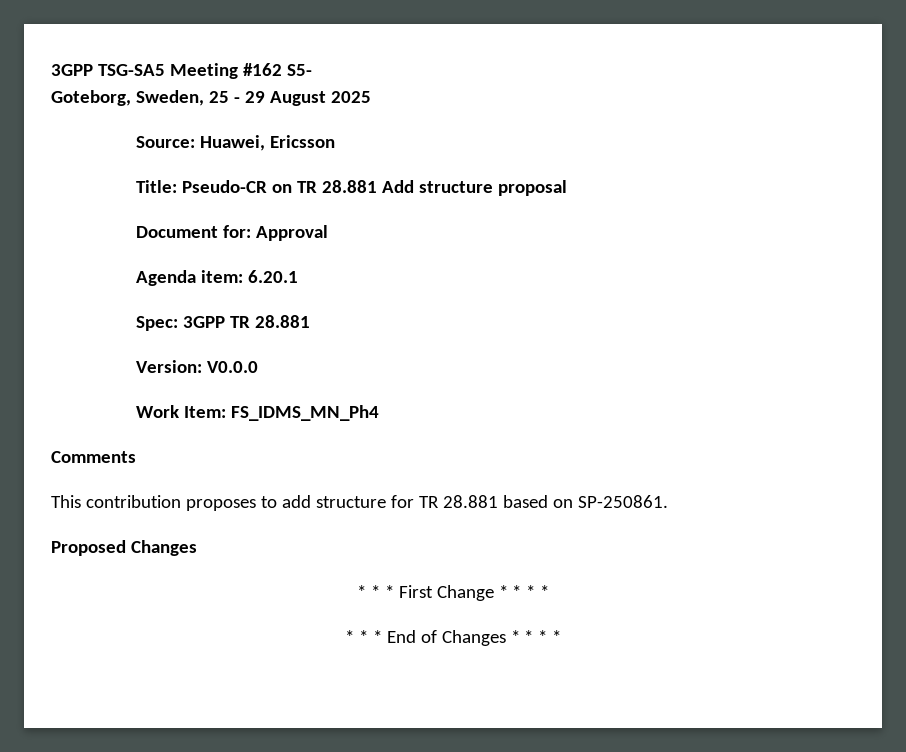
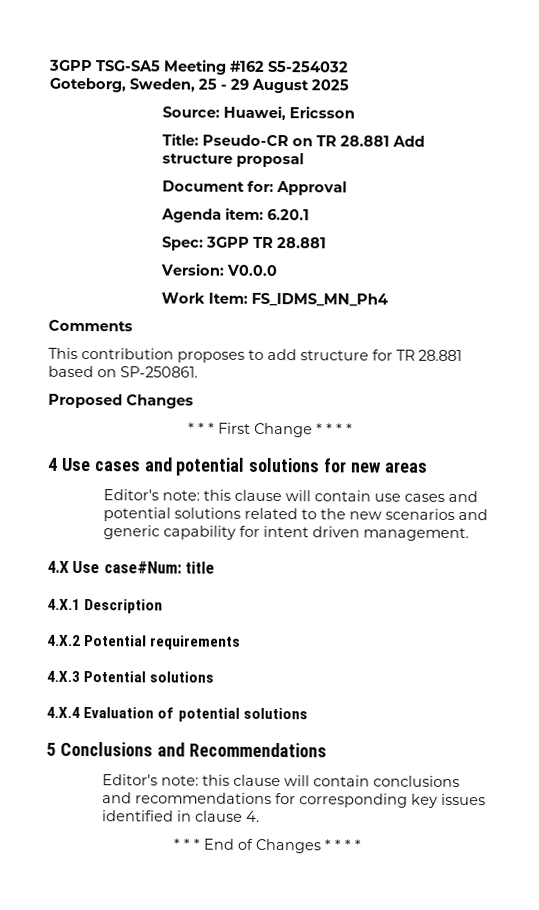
[286,64,312,76] S5- -> [268,60,349,73] S5-254032
(550, 591) none -> [47,457,427,476] [103,489,479,503] [103,507,489,522] [103,525,470,542] [47,560,216,574] [47,598,164,614] [46,634,242,650] [46,670,215,683] [46,706,308,722] [46,741,327,758] [102,774,461,788] [102,792,487,808] [102,810,261,822] // 4 Use cases and potential solutions for new areas // Editor's note: this clause will contain use cases and potential solutions related to the new scenarios and generic capability for intent driven management. // 4.X Use case#Num: title // 4.X.1 Description // 4.X.2 Potential requirements // 4.X.3 Potential solutions // 4.X.4 Evaluation of potential solutions // 5 Conclusions and Recommendations // Editor's note: this clause will contain conclusions and recommendations for corresponding key issues identified in clause 4.

